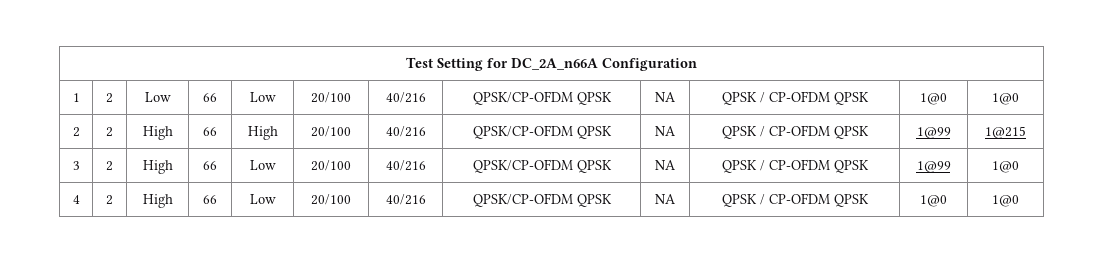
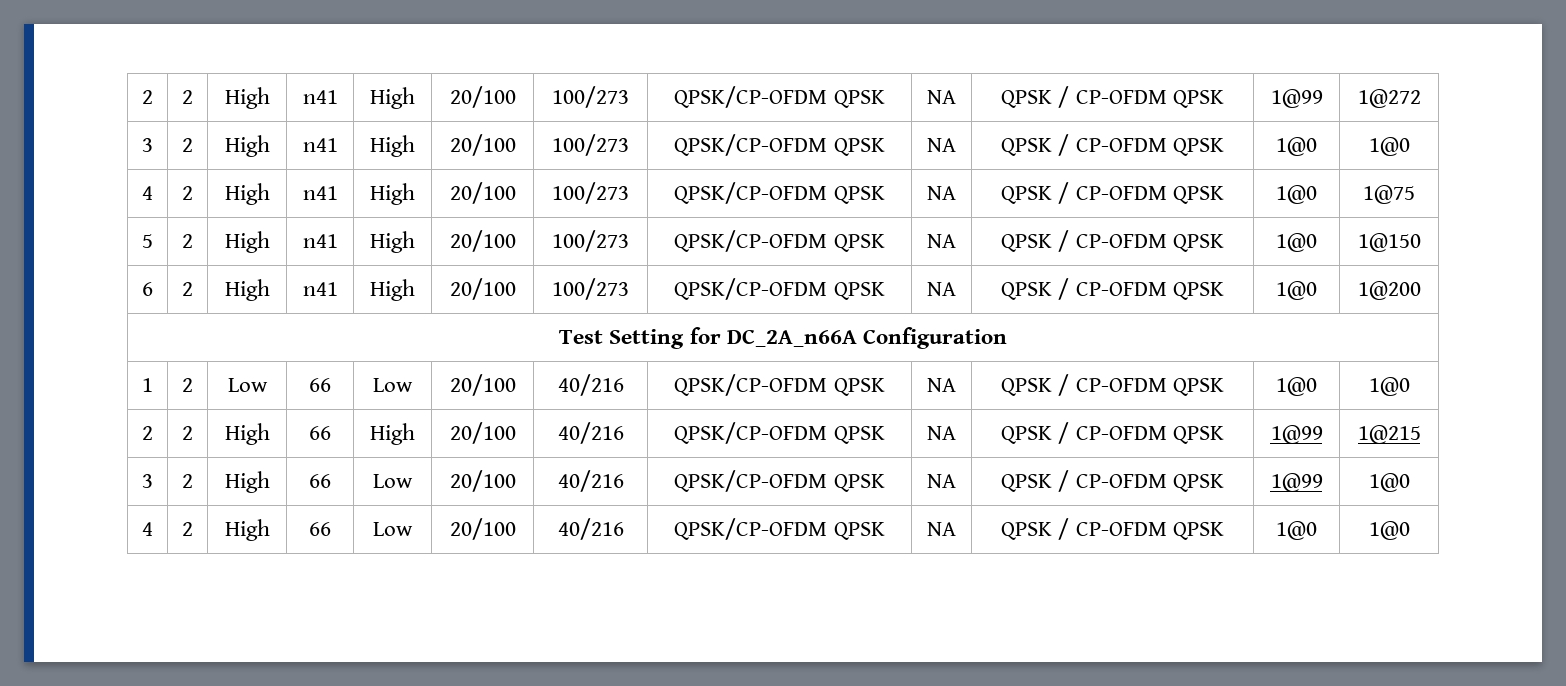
(406, 62) none -> [142,90,153,104] [182,90,193,104] [224,87,270,109] [302,90,338,104] [370,87,415,109] [449,86,516,108] [552,86,629,108] [674,86,885,108] [927,90,956,104] [1001,86,1224,108] [1270,89,1323,108] [1357,89,1421,108] [142,138,153,152] [182,138,193,152] [224,135,270,157] [302,138,338,152] [370,135,415,157] [449,134,516,156] [552,134,629,156] [674,134,885,156] [927,138,956,152] [1001,134,1224,156] [1276,137,1317,156] [1368,137,1410,156] [142,186,153,200] [182,186,193,200] [224,183,270,205] [302,186,338,200] [370,183,415,205] [449,182,516,204] [552,182,629,204] [674,182,885,204] [927,186,956,200] [1001,182,1224,204] [1276,185,1317,204] [1363,185,1415,204] [142,234,153,248] [182,234,193,248] [224,231,270,253] [302,234,338,248] [370,231,415,253] [449,230,516,252] [552,230,629,252] [674,230,885,252] [927,234,956,248] [1001,230,1224,252] [1276,233,1317,252] [1357,233,1421,252] [142,282,153,296] [182,282,193,296] [224,279,270,301] [302,282,338,296] [370,279,415,301] [449,278,516,300] [552,278,629,300] [674,278,885,300] [927,282,956,296] [1001,278,1224,300] [1276,281,1317,300] [1357,281,1421,300] 2 | 2 | High | n41 | High | 20/100 | 100/273 | QPSK/CP-OFDM QPSK | NA | QPSK / CP-OFDM QPSK | 1@99 | 1@272 // 3 | 2 | High | n41 | High | 20/100 | 100/273 | QPSK/CP-OFDM QPSK | NA | QPSK / CP-OFDM QPSK | 1@0 | 1@0 // 4 | 2 | High | n41 | High | 20/100 | 100/273 | QPSK/CP-OFDM QPSK | NA | QPSK / CP-OFDM QPSK | 1@0 | 1@75 // 5 | 2 | High | n41 | High | 20/100 | 100/273 | QPSK/CP-OFDM QPSK | NA | QPSK / CP-OFDM QPSK | 1@0 | 1@150 // 6 | 2 | High | n41 | High | 20/100 | 100/273 | QPSK/CP-OFDM QPSK | NA | QPSK / CP-OFDM QPSK | 1@0 | 1@200 //

